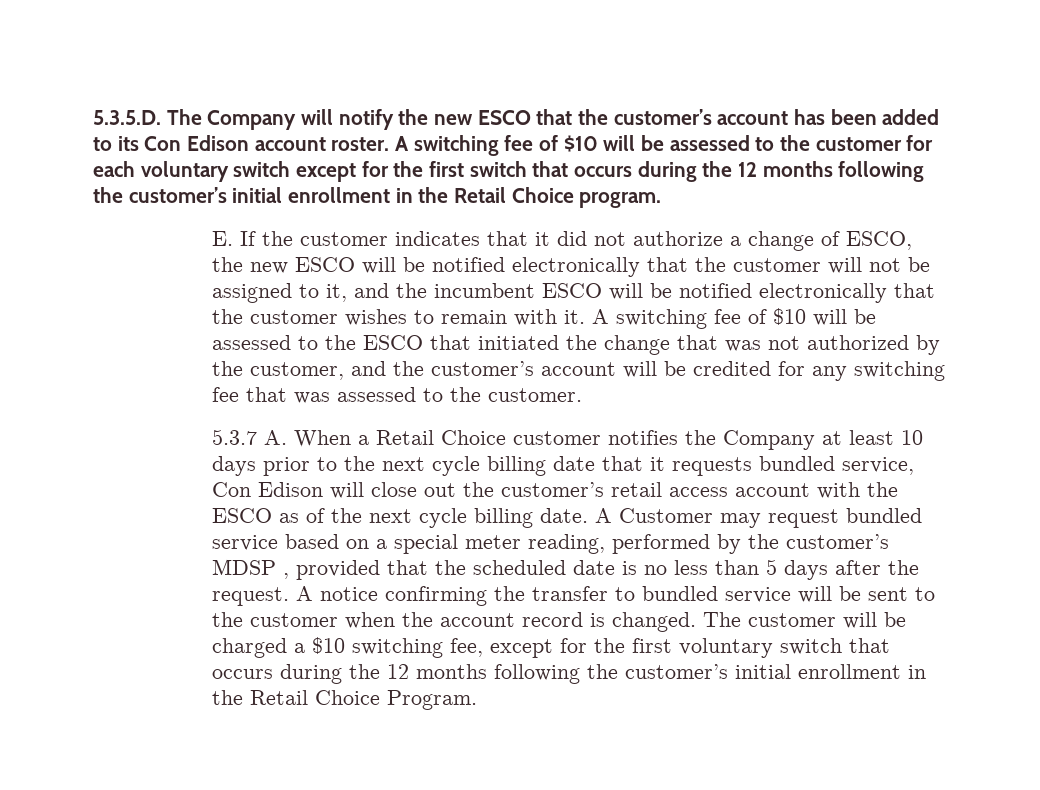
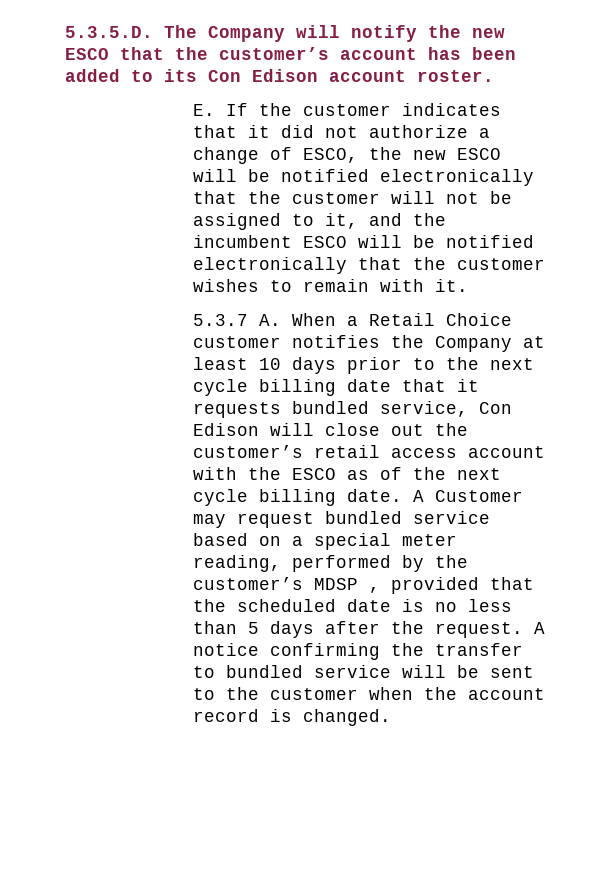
[395,135,934,156] [93,161,925,182] [93,187,662,208] A switching fee of $10 will be assessed to the customer for each voluntary switch except for the first switch that occurs during the 12 months following the customer’s initial enrollment in the Retail Choice program. -> (494, 76) none
[592,308,877,329] [212,335,941,355] [212,361,946,381] [212,387,583,404] A switching fee of $10 will be assessed to the ESCO that initiated the change that was not authorized by the customer, and the customer’s account will be credited for any switching fee that was assessed to the customer. -> (469, 285) none
[703,612,907,629] [212,637,891,658] [212,664,927,684] [212,690,478,710] The customer will be charged a $10 switching fee, except for the first voluntary switch that occurs during the 12 months following the customer’s initial enrollment in the Retail Choice Program. -> (392, 717) none

